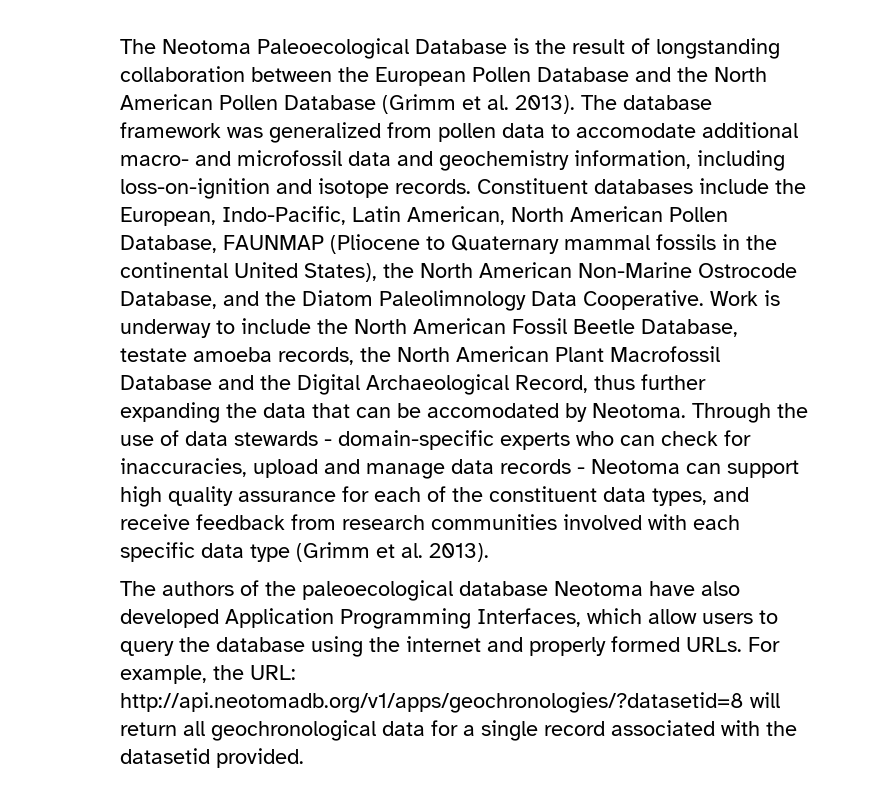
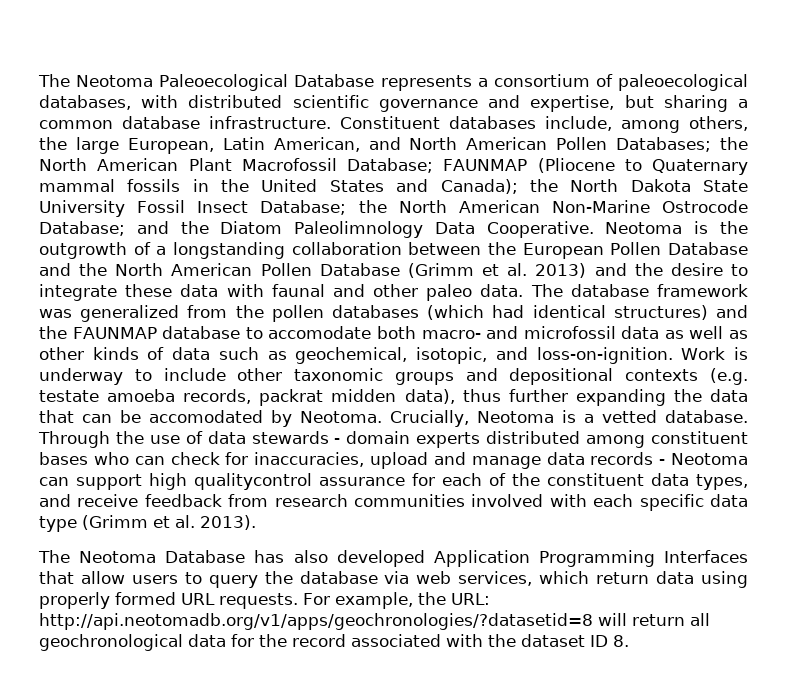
[513,38,650,54] is the result of -> [380,74,748,91] [39,95,748,112] [39,116,748,133] [39,137,748,154] [39,158,748,175] [39,179,749,194] [39,200,748,217] [39,221,749,238] [39,242,167,259] represents a consortium of paleoecological databases, with distributed scientific governance and expertise, but sharing a common database infrastructure. Constituent databases include, among others, the large European, Latin American, and North American Pollen Databases; the North American Plant Macrofossil Database; FAUNMAP (Pliocene to Quaternary mammal fossils in the United States and Canada); the North Dakota State University Fossil Insect Database; the North American Non-Marine Ostrocode Database; and the Diatom Paleolimnology Data Cooperative. Neotoma is the outgrowth of a
[515,95,575,114] 2013). -> [535,263,748,278] [39,284,524,301] 2013) and the desire to integrate these data with faunal and other paleo data.
[438,123,545,142] pollen data -> [235,305,748,322] [39,326,241,339] the pollen databases (which had identical structures) and the FAUNMAP database
[702,122,798,138] additional -> [376,326,416,339] both
[397,150,785,171] [120,178,806,199] [120,206,728,226] [120,234,777,254] [120,262,797,282] [120,290,704,311] and geochemistry information, including loss-on-ignition and isotope records. Constituent databases include the European, Indo-Pacific, Latin American, North American Pollen Database, FAUNMAP (Pliocene to Quaternary mammal fossils in the continental United States), the North American Non-Marine Ostrocode Database, and the Diatom Paleolimnology Data Cooperative. -> [664,326,748,339] [39,347,673,364] as well as other kinds of data such as geochemical, isotopic, and loss-on-ignition.
[317,318,738,337] [120,346,720,365] [120,374,588,395] the North American Fossil Beetle Database, testate amoeba records, the North American Plant Macrofossil Database and the Digital Archaeological Record, -> [237,368,748,385] [39,389,455,406] other taxonomic groups and depositional contexts (e.g. testate amoeba records, packrat midden data),
(686, 410) none -> [390,410,748,427] Crucially, Neotoma is a vetted database.
[338,430,570,450] domain-specific experts -> [346,431,748,448] [39,452,88,465] domain experts distributed among constituent bases
[168,486,233,506] quality -> [194,473,312,490] qualitycontrol
[162,580,695,601] authors of the paleoecological database Neotoma have -> [79,550,285,563] Neotoma Database has
[477,608,642,627] Interfaces, which -> [664,550,748,563] [39,571,74,584] Interfaces that
[311,636,742,657] using the internet and properly formed URLs. -> [384,571,748,588] [39,592,298,609] via web services, which return data using properly formed URL requests.
[463,720,538,741] a single -> [259,634,287,647] the
[120,748,304,768] datasetid provided. -> [521,634,629,647] dataset ID 8.

